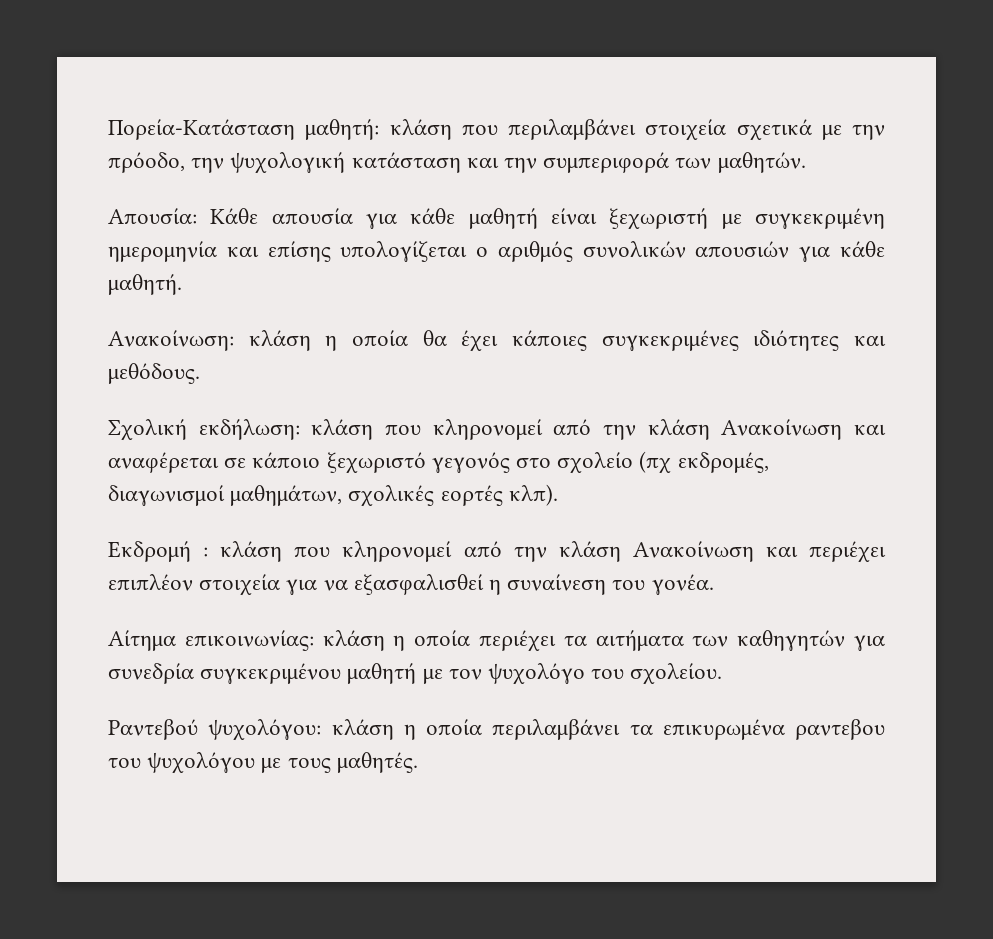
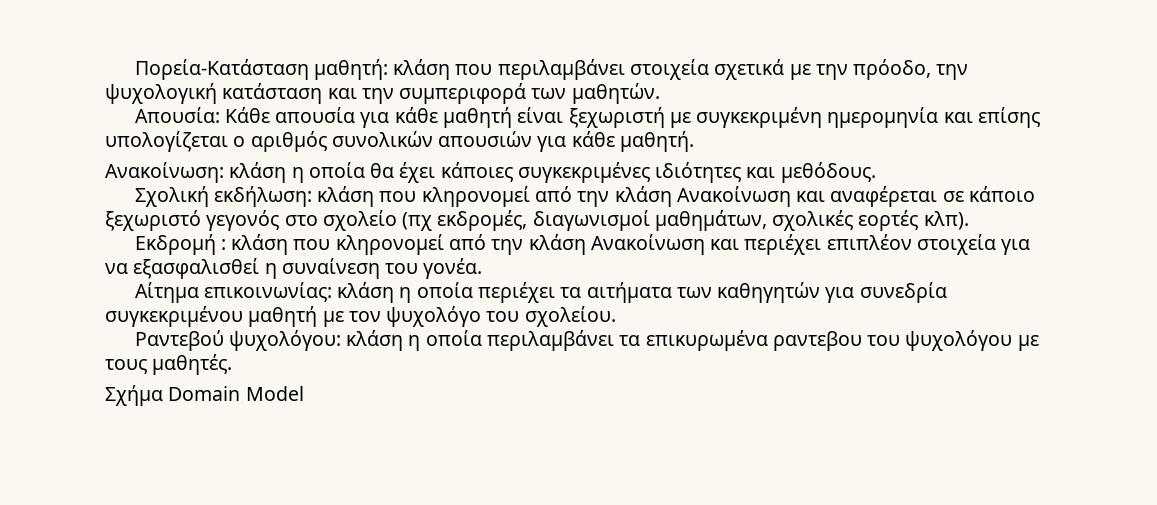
(418, 762) none -> [105,385,304,406] // Σχήμα Domain Model

